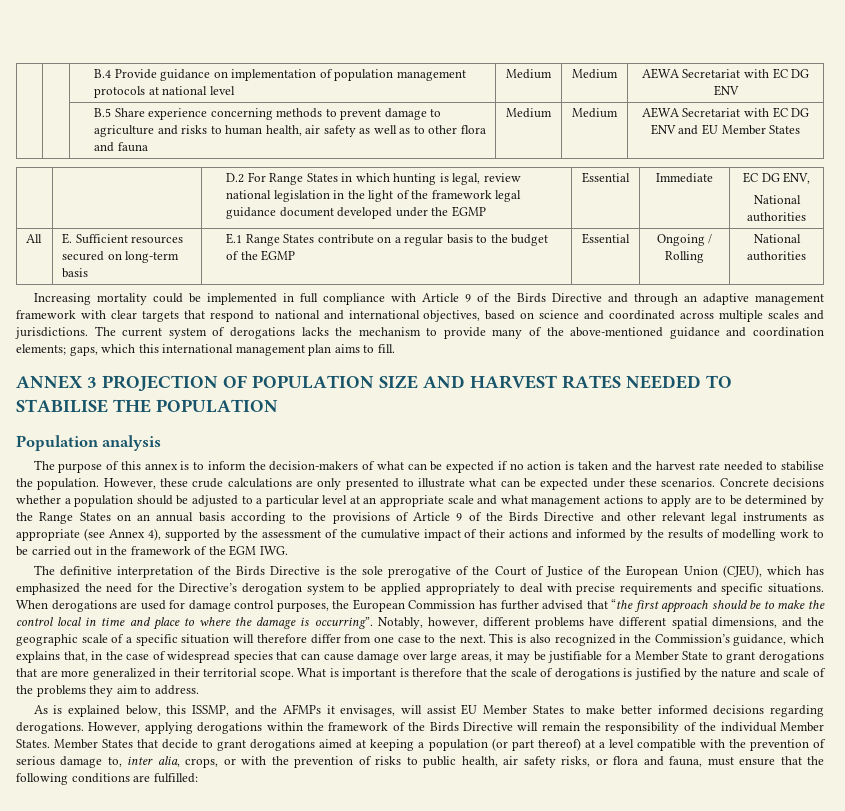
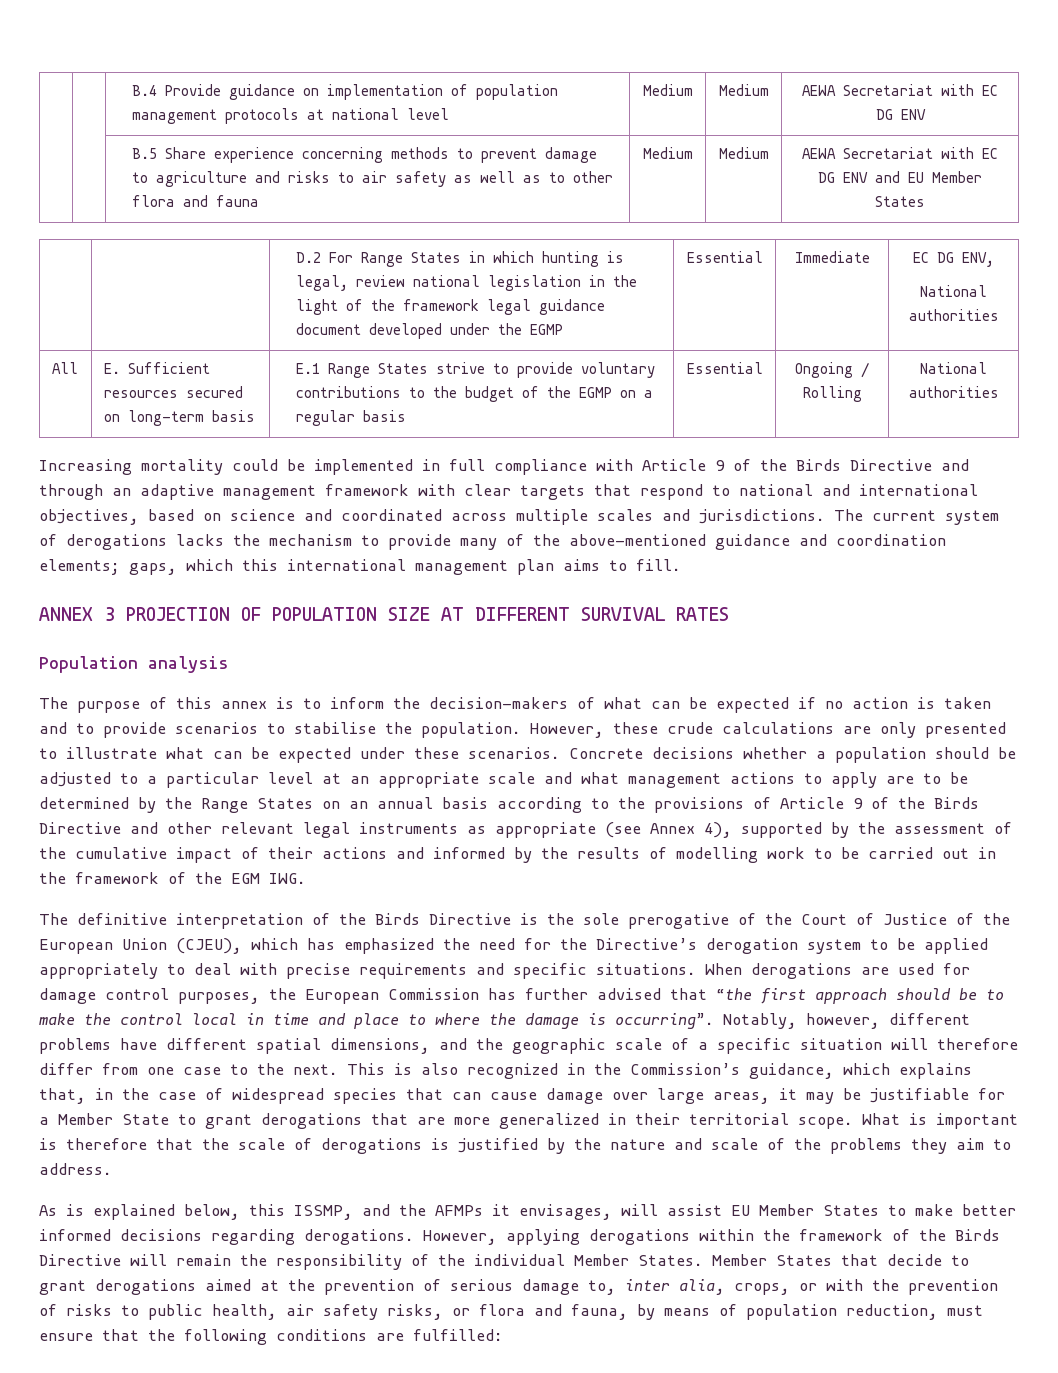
[225,125,302,136] human health, -> (355, 177) none
[317,234,473,246] contribute on a regular basis -> [436,362,656,378] [296,386,402,398] strive to provide voluntary contributions
(296, 255) none -> [620,390,654,398] [296,410,407,426] on a regular basis
[423,375,732,389] [16,399,278,413] AND HARVEST RATES NEEDED TO STABILISE THE POPULATION -> [441,607,729,621] AT DIFFERENT SURVIVAL RATES
[635,461,763,471] the harvest rate needed -> [76,722,258,738] to provide scenarios
[370,738,725,751] keeping a population (or part thereof) at a level compatible with -> (279, 1285) none
(703, 761) none -> [637,1304,938,1320] by means of population reduction,

